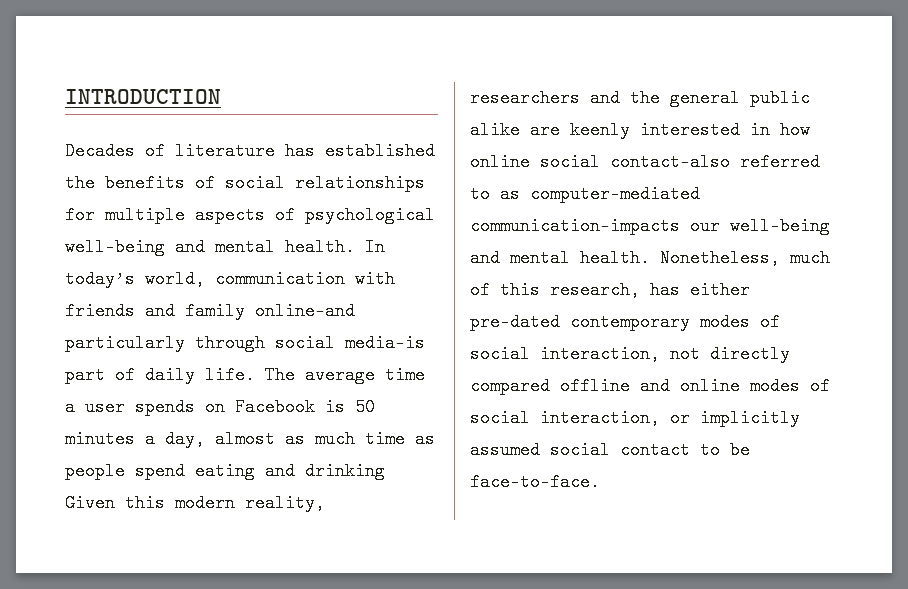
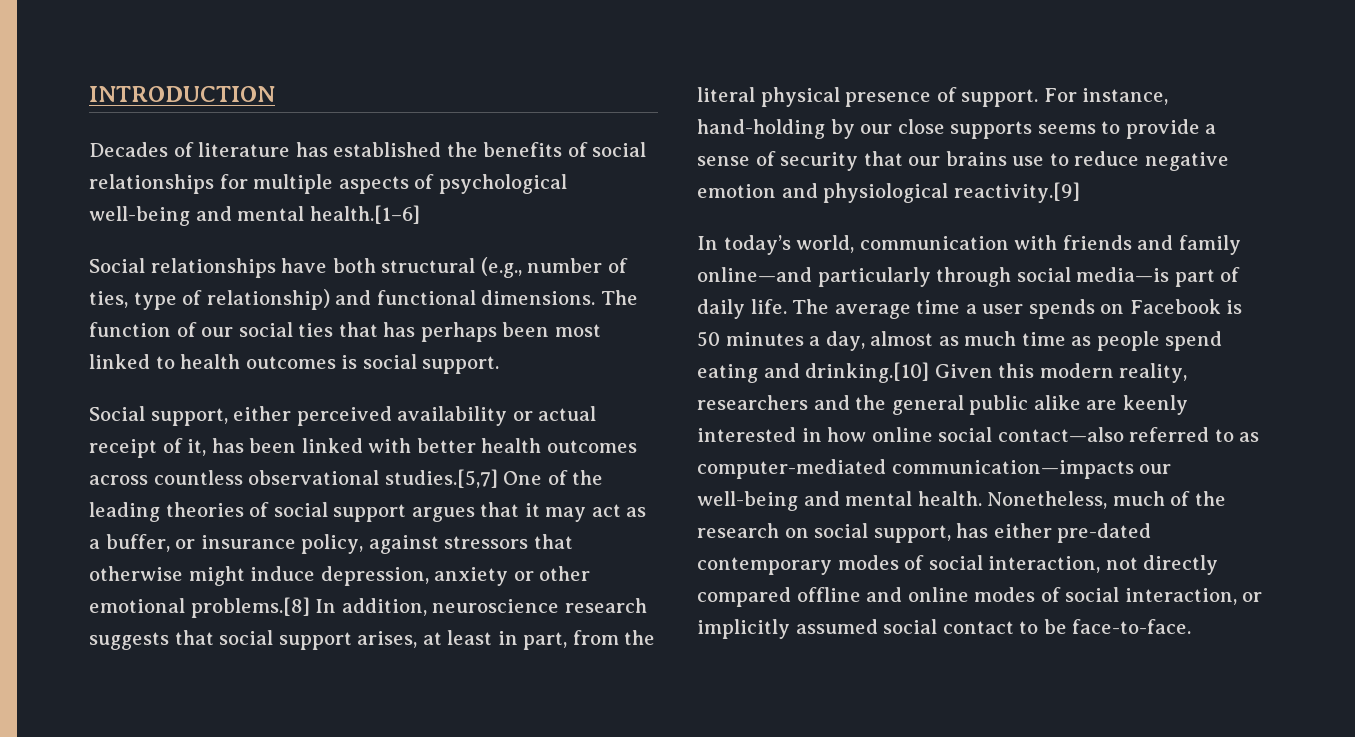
[285,238,355,256] health. -> [309,205,420,224] [89,257,628,278] [89,289,638,310] [89,322,601,342] [89,354,500,374] [89,406,597,426] [89,438,637,458] [89,469,604,488] [89,502,647,522] [89,534,573,554] [89,566,591,586] [89,597,647,618] [89,630,656,650] [697,87,1169,107] [697,119,1217,139] [697,151,1229,171] [697,182,1080,203] health.[1–6] // Social relationships have both structural (e.g., number of ties, type of relationship) and functional dimensions. The function of our social ties that has perhaps been most linked to health outcomes is social support. // Social support, either perceived availability or actual receipt of it, has been linked with better health outcomes across countless observational studies.[5,7] One of the leading theories of social support argues that it may act as a buffer, or insurance policy, against stressors that otherwise might induce depression, anxiety or other emotional problems.[8] In addition, neuroscience research suggests that social support arises, at least in part, from the literal physical presence of support. For instance, hand-holding by our close supports seems to provide a sense of security that our brains use to reduce negative emotion and physiological reactivity.[9] //
[305,462,385,480] drinking -> [805,362,930,383] drinking.[10]
[500,281,640,299] this research, -> [1194,491,1226,506] [697,523,951,543] the research on social support,

